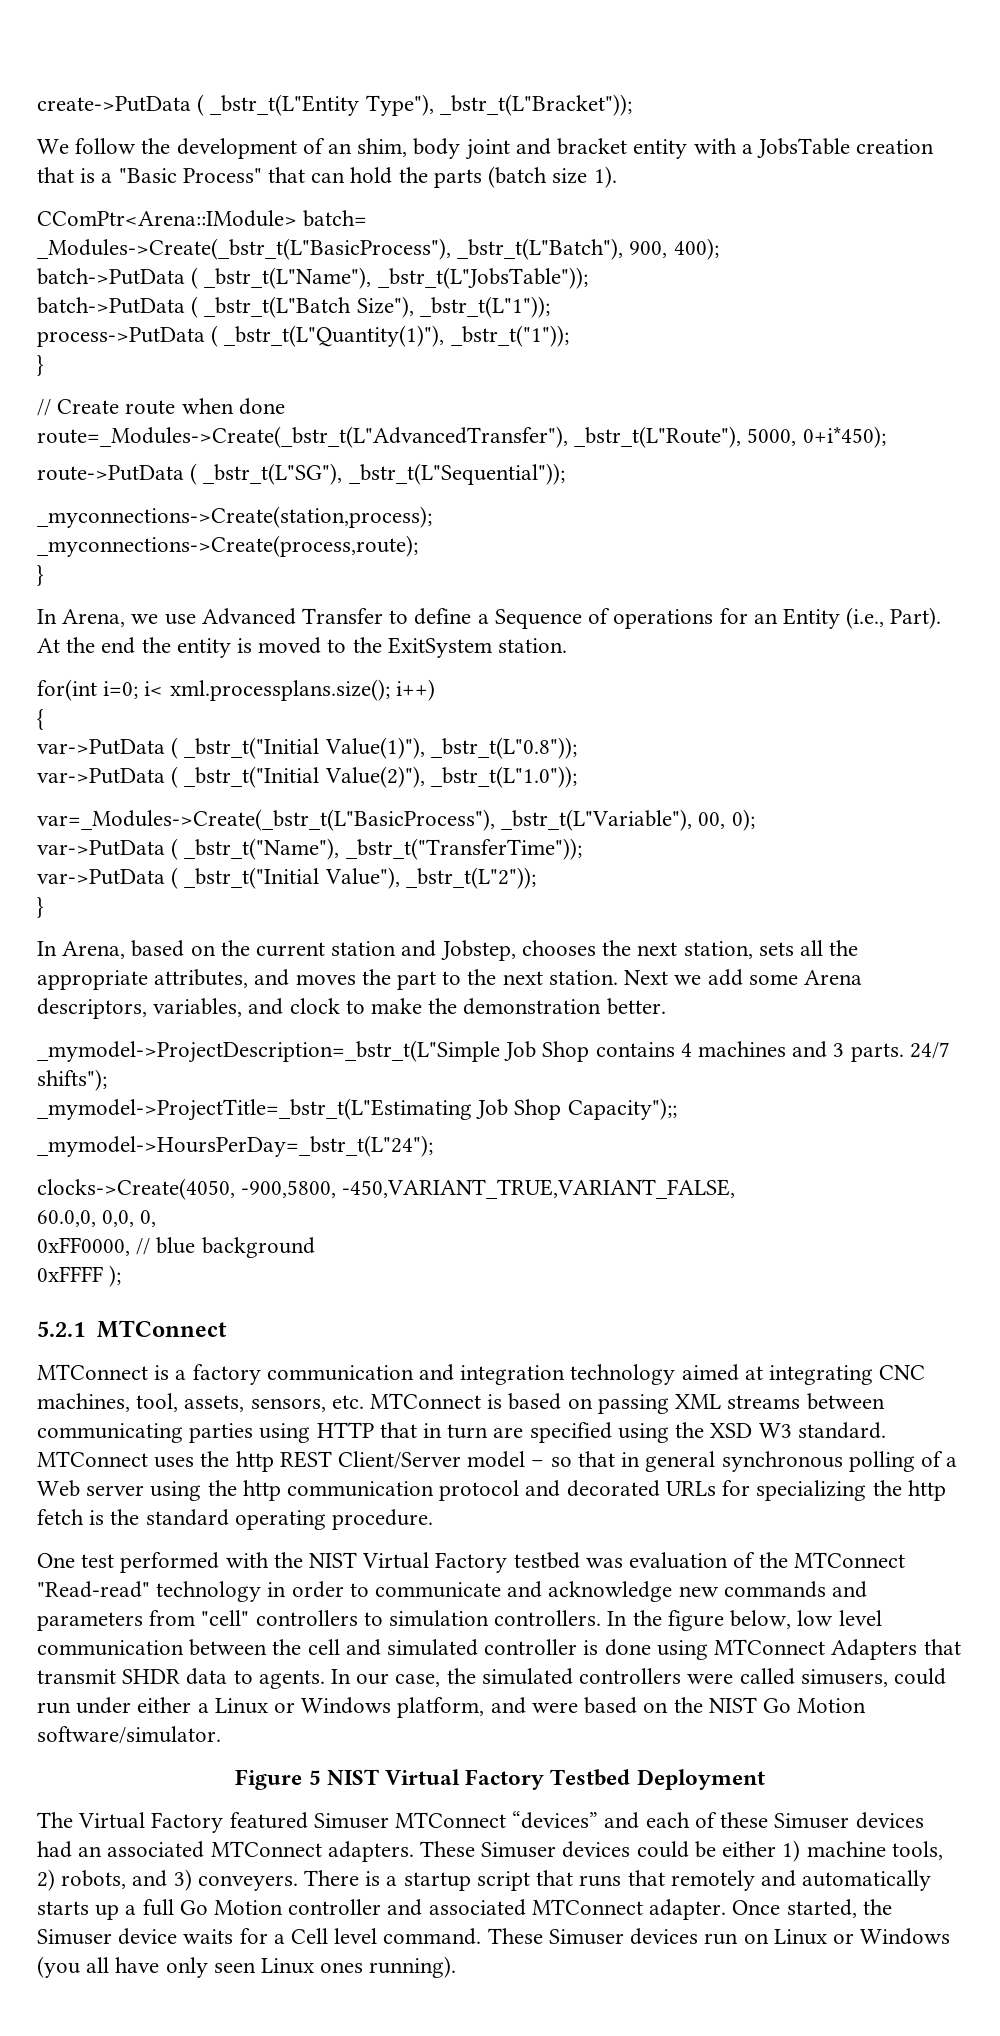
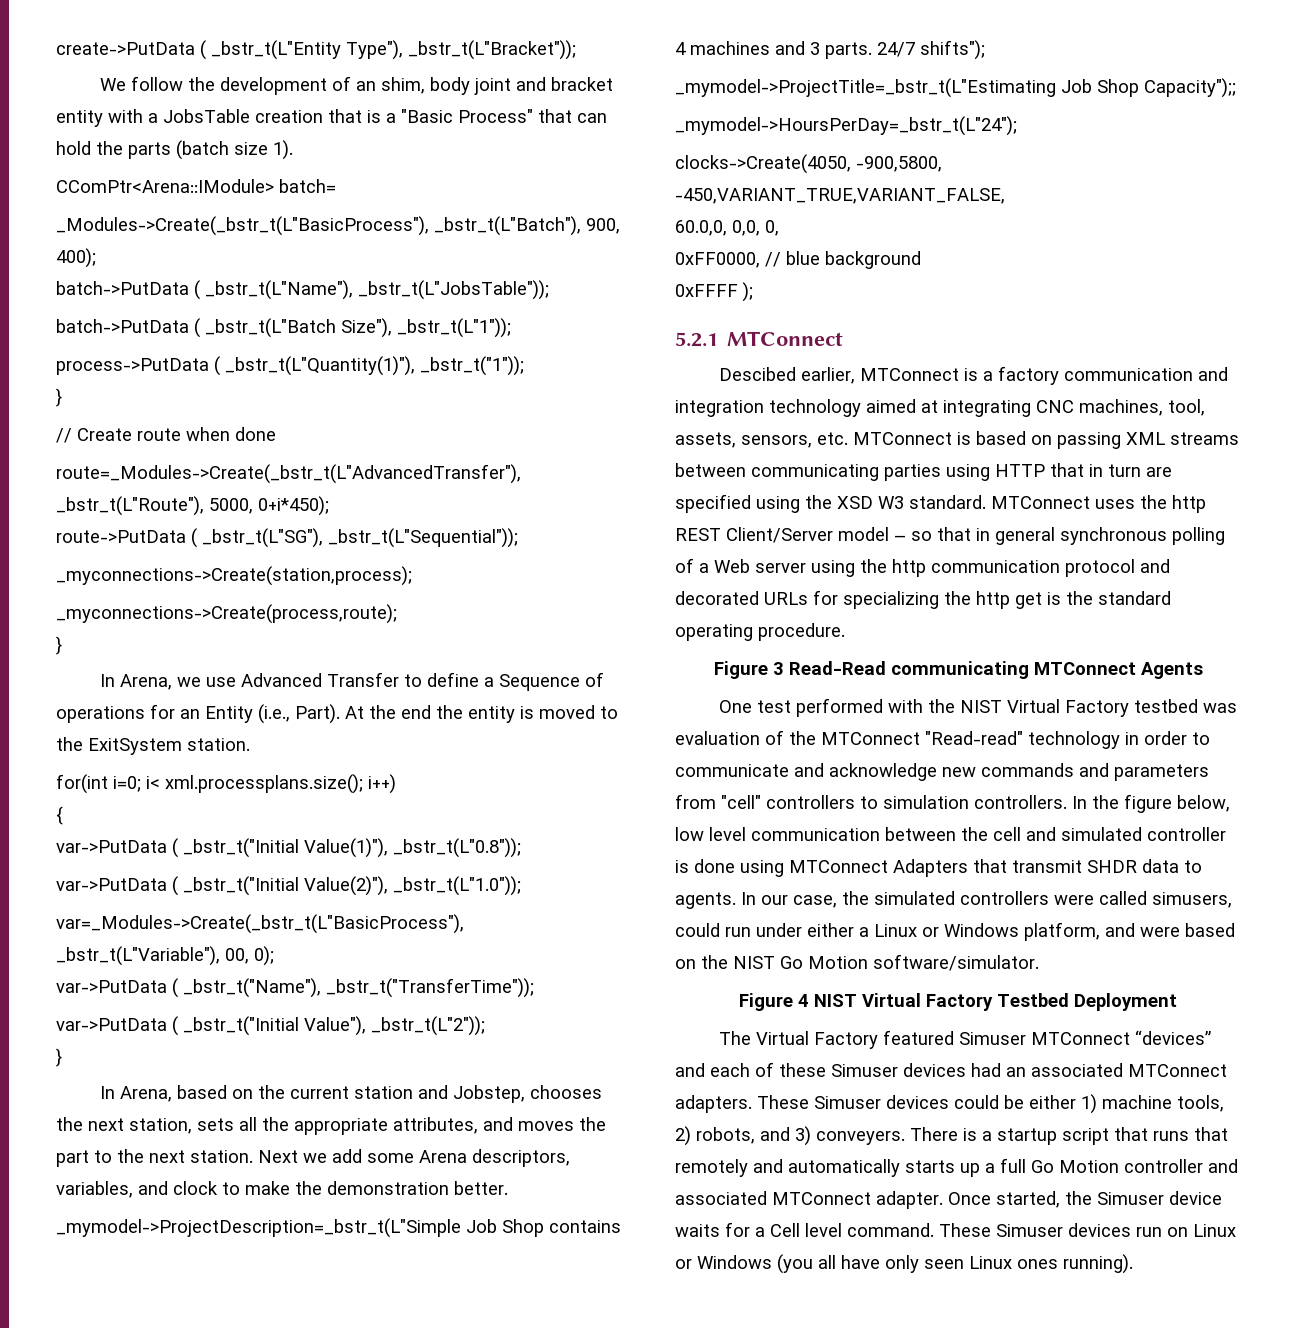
(227, 1329) none -> [718,367,855,384] Descibed earlier,
[37,1509,84,1525] fetch -> [1015,592,1042,609] get
(434, 1519) none -> [713,661,1203,679] // Figure 3 Read-Read communicating MTConnect Agents
[308,1770,321,1785] 5 -> [798,994,809,1007] 4

